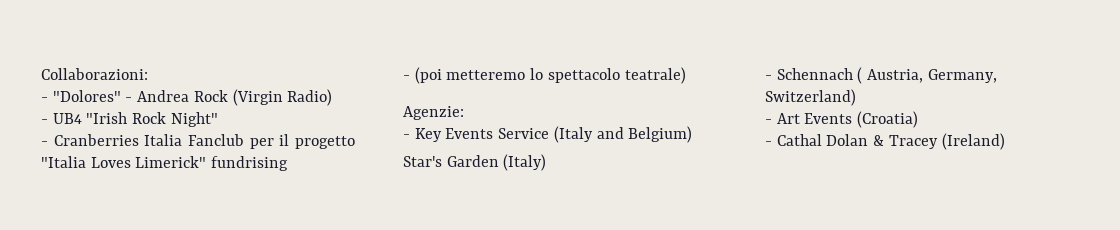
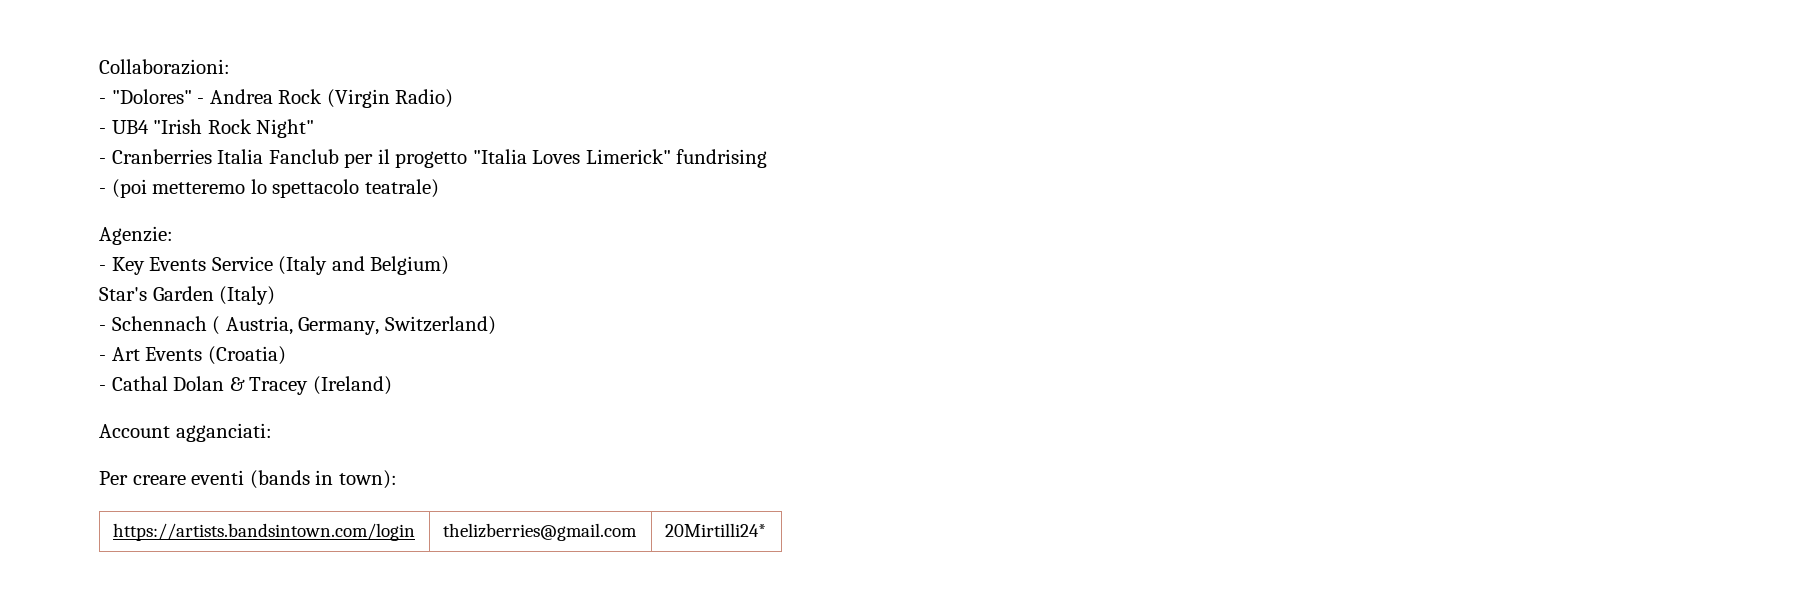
(1005, 141) none -> [99,423,272,442] [99,470,397,489] [112,523,415,541] [442,523,637,541] [664,523,766,537] // Account agganciati: // Per creare eventi (bands in town): // https://artists.bandsintown.com/login | thelizberries@gmail.com | 20Mirtilli24*

